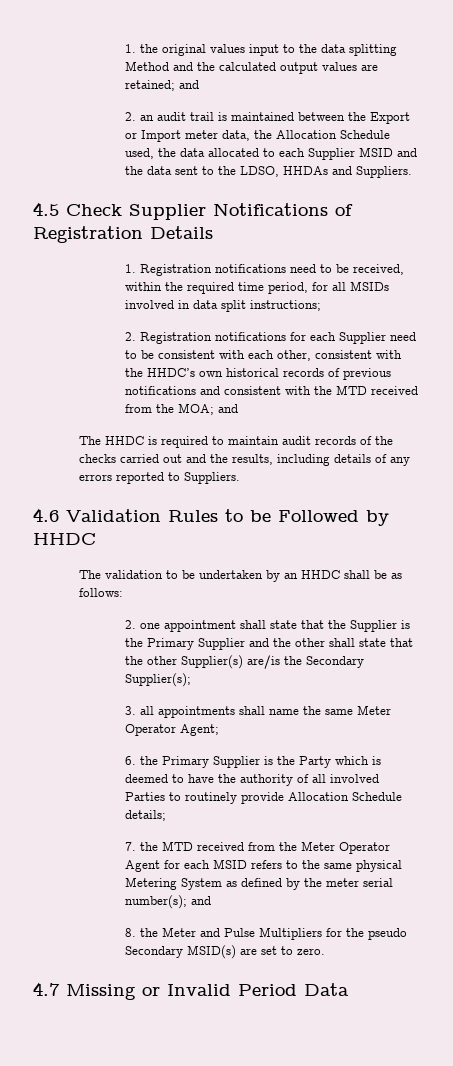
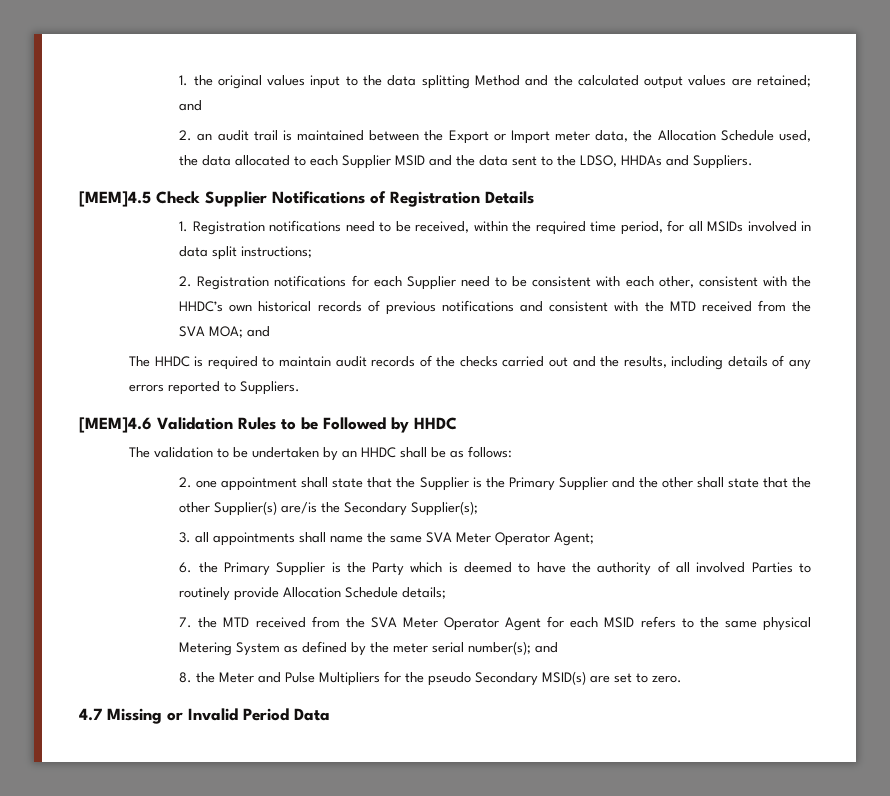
[33,202,59,216] 4.5 -> [79,191,151,207] [MEM]4.5
(175, 408) none -> [179,326,206,337] SVA
[33,508,59,522] 4.6 -> [79,417,152,433] [MEM]4.6
(354, 712) none -> [426,532,453,543] SVA
(298, 846) none -> [370,617,397,628] SVA

